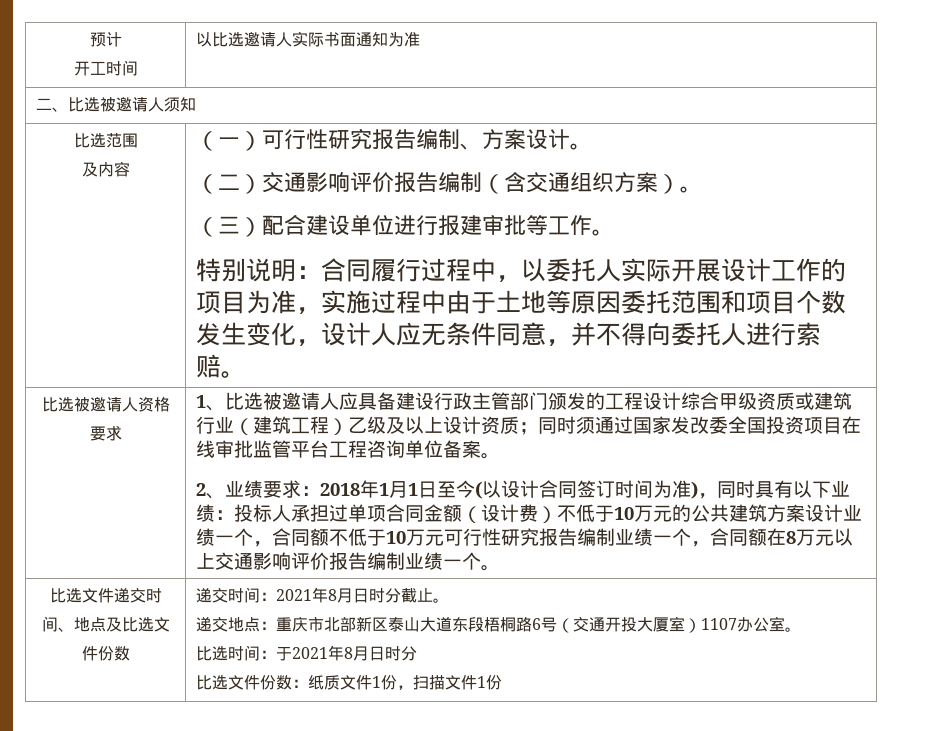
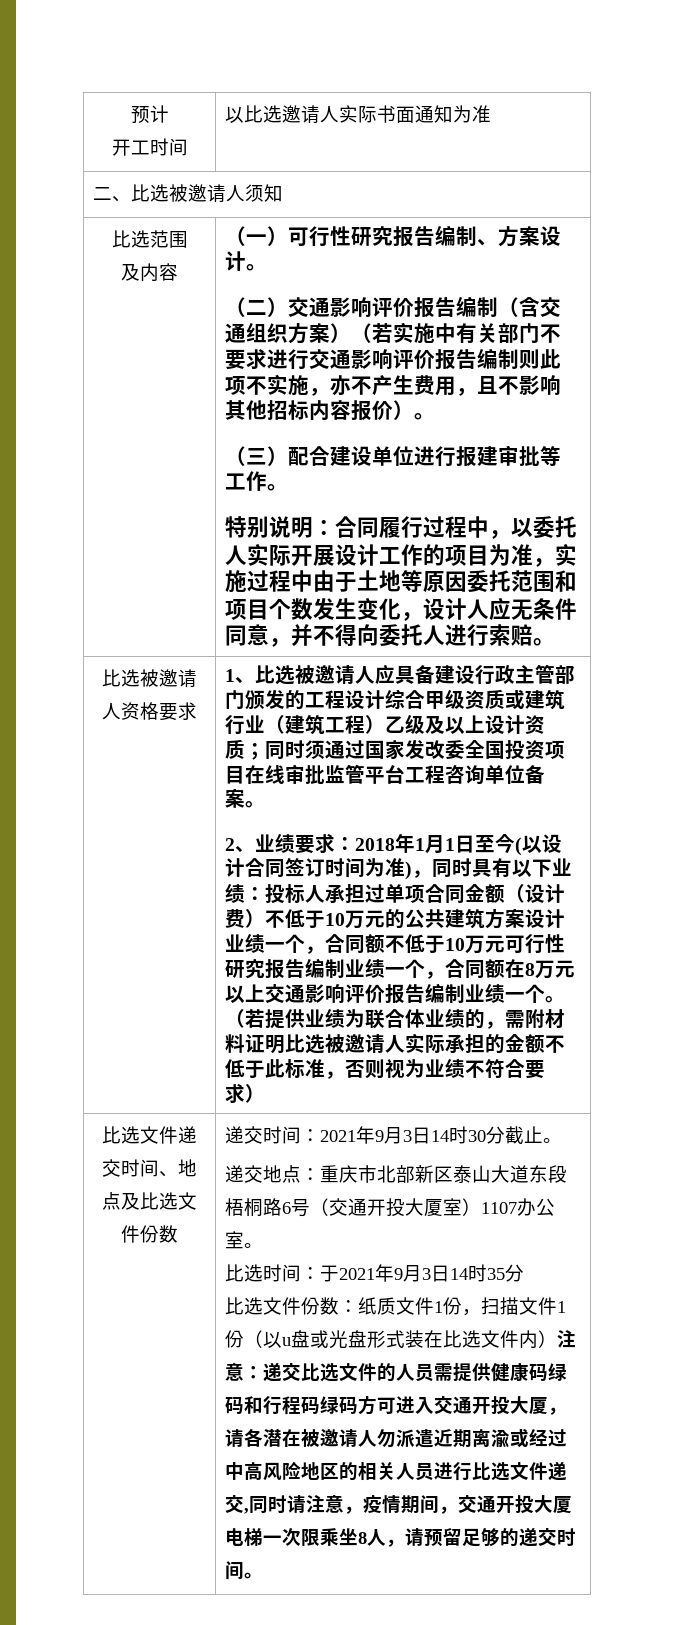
(680, 184) none -> [350,322,561,343] [224,348,561,370] [224,374,561,396] [224,400,414,421] （若实施中有关部门不要求进行交通影响评价报告编制则此项不实施，亦不产生费用，且不影响其他招标内容报价）
(500, 568) none -> [224,1008,565,1029] [224,1033,565,1054] [224,1058,545,1079] [224,1083,265,1104] （若提供业绩为联合体业绩的，需附材料证明比选被邀请人实际承担的金额不低于此标准，否则视为业绩不符合要求）
[327,588,385,603] 8月日时 -> [374,1126,486,1144] 9月3日14时30
[343,646,401,661] 8月日时 -> [393,1264,505,1282] 9月3日14时35
(502, 682) none -> [243,1330,576,1349] [224,1362,567,1382] [224,1395,567,1415] [224,1428,567,1448] [224,1461,567,1481] [224,1495,572,1514] [224,1527,576,1547] [224,1561,263,1580] （以u盘或光盘形式装在比选文件内）注意：递交比选文件的人员需提供健康码绿码和行程码绿码方可进入交通开投大厦，请各潜在被邀请人勿派遣近期离渝或经过中高风险地区的相关人员进行比选文件递交,同时请注意，疫情期间，交通开投大厦电梯一次限乘坐8人，请预留足够的递交时间。

